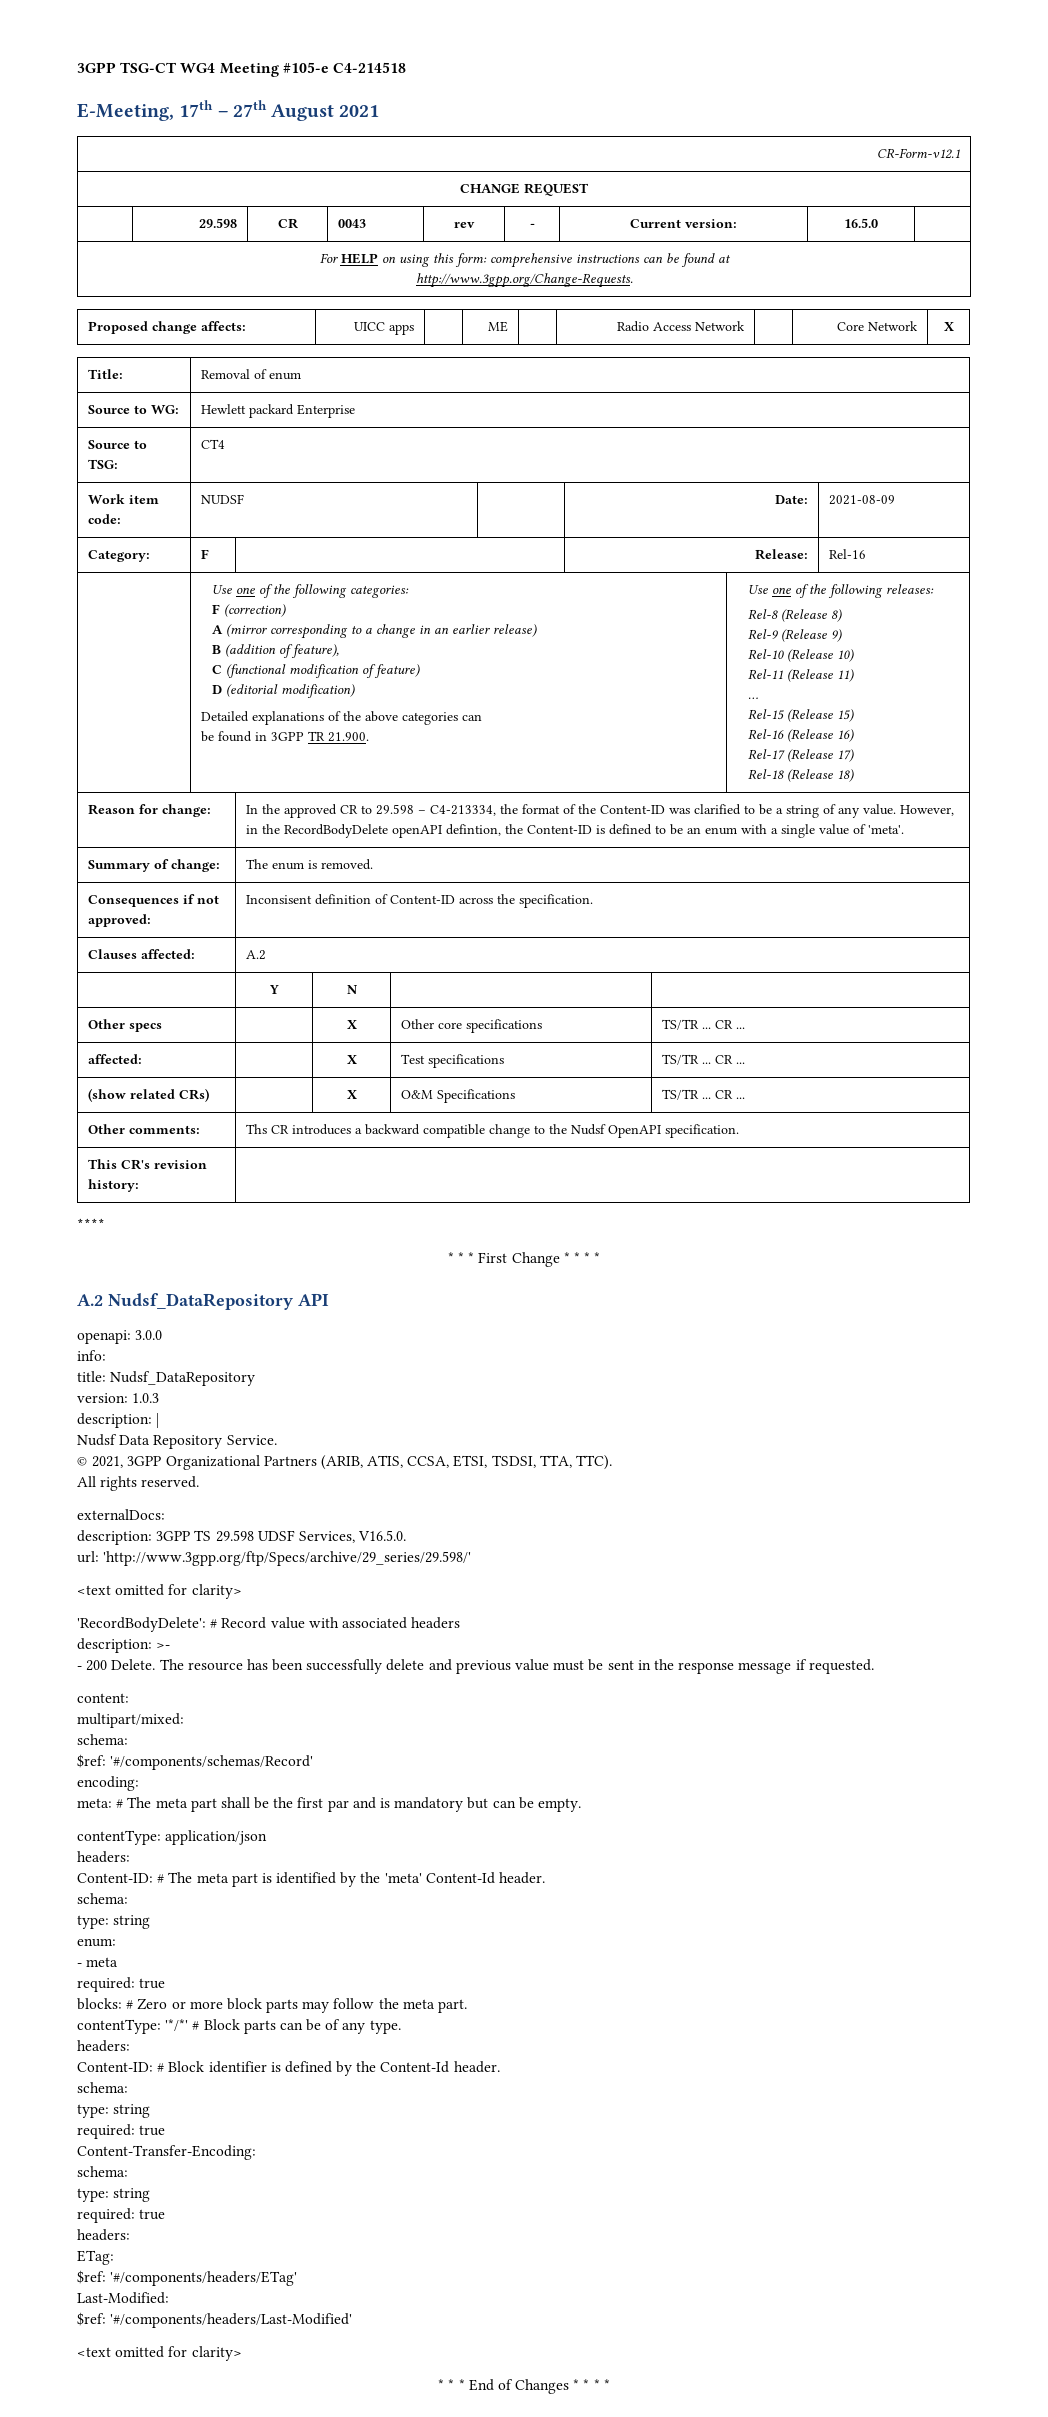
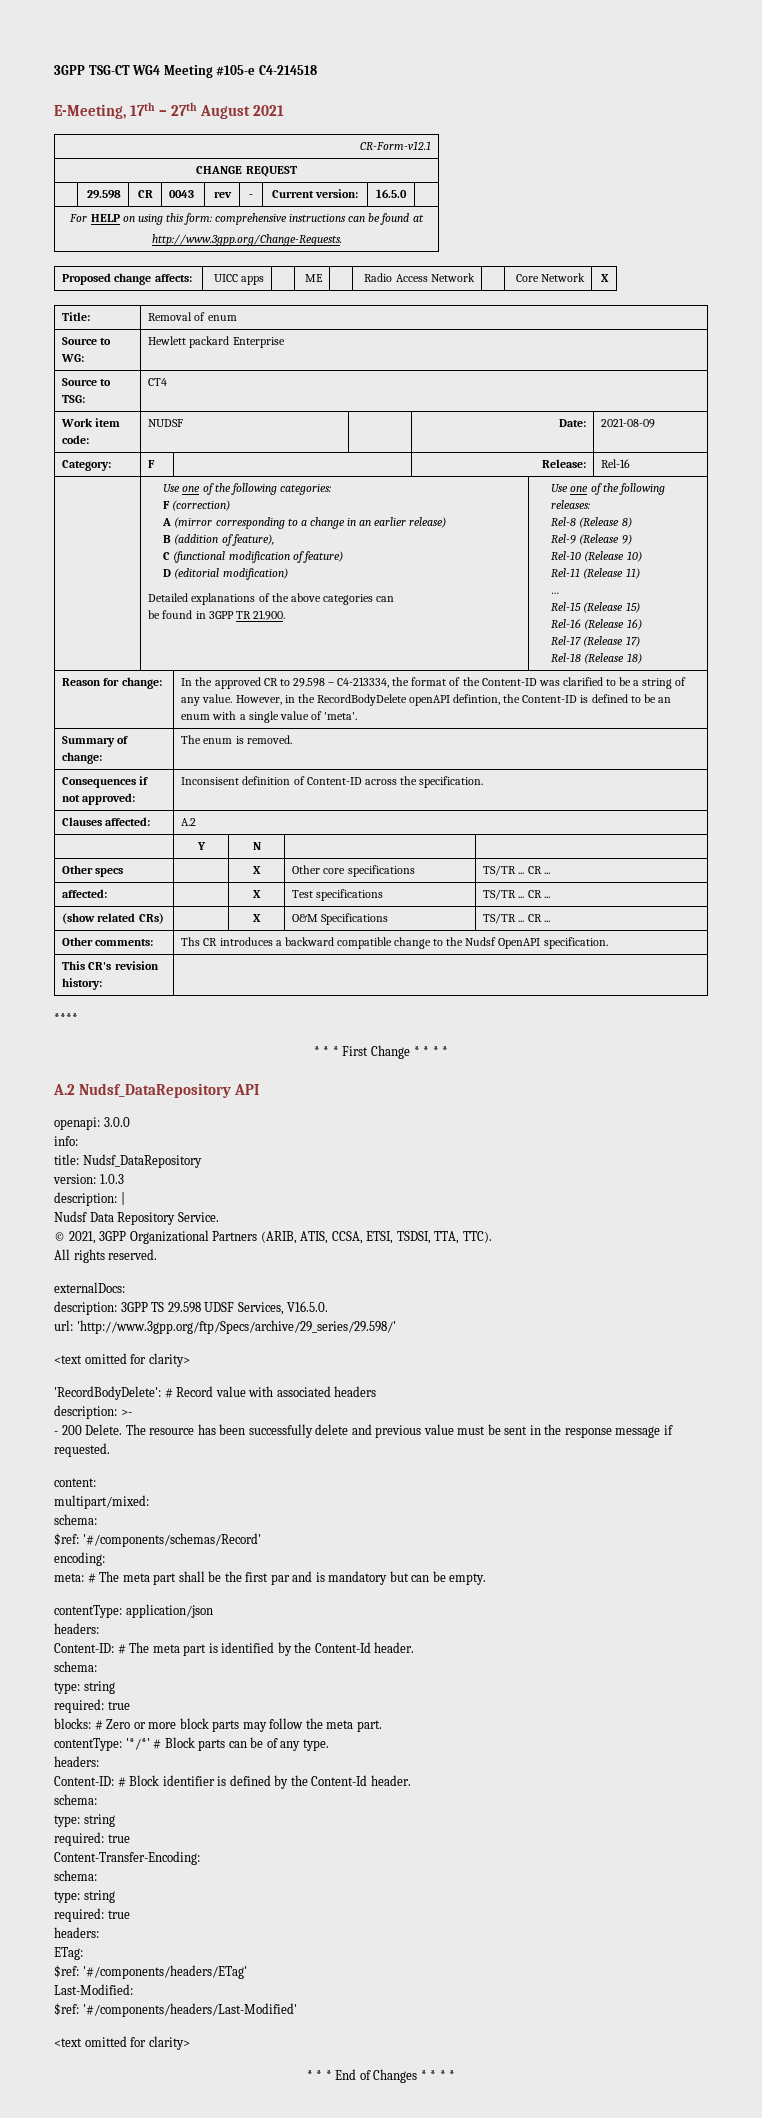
[384,1872,546,1884] [77,1893,128,1904] [77,1915,151,1929] [77,1938,116,1947] [77,1957,119,1967] 'meta' Content-Id header. // schema: // type: string // enum: // - meta -> [314,1642,415,1653] [54,1661,97,1672] [54,1681,115,1694] Content-Id header. // schema: // type: string

